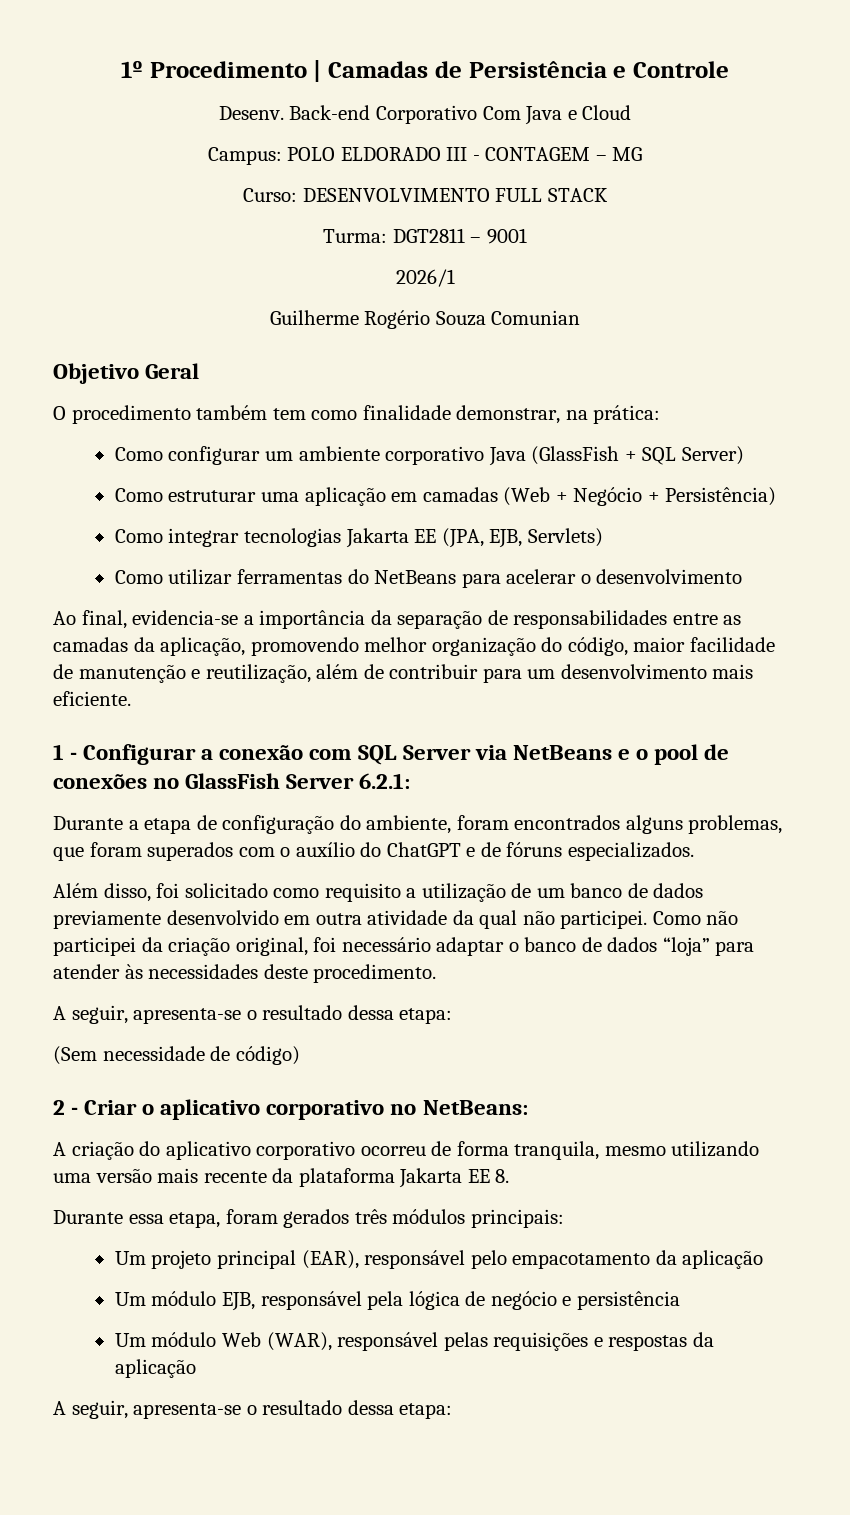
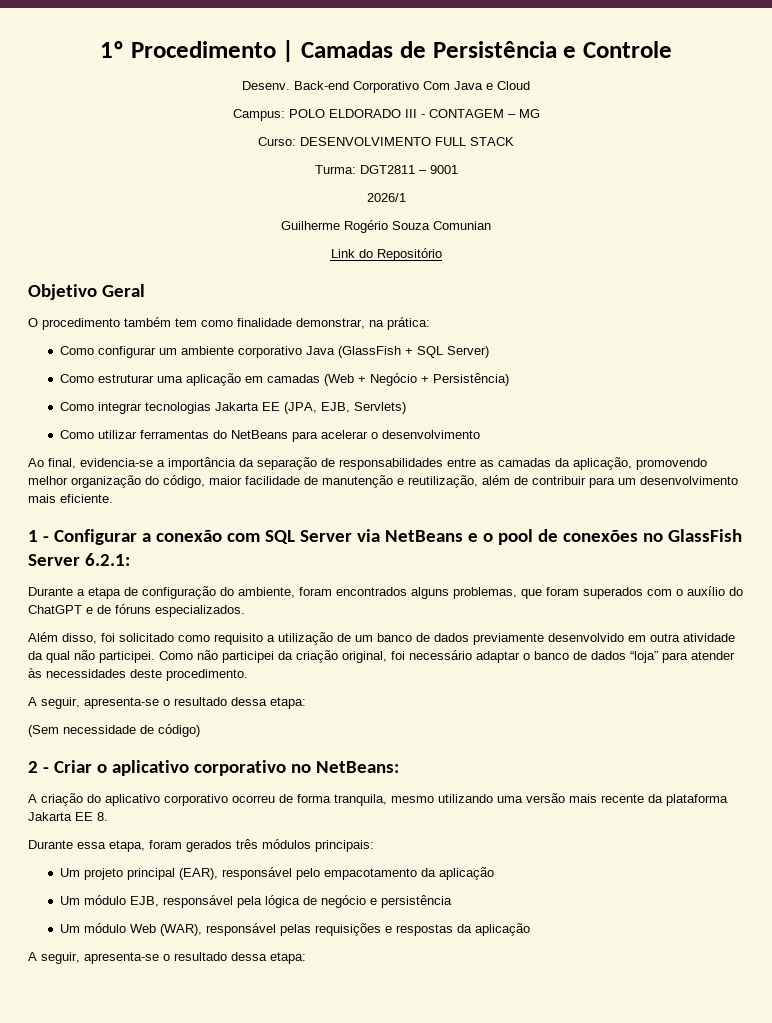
(581, 317) none -> [330,248,442,261] // Link do Repositório

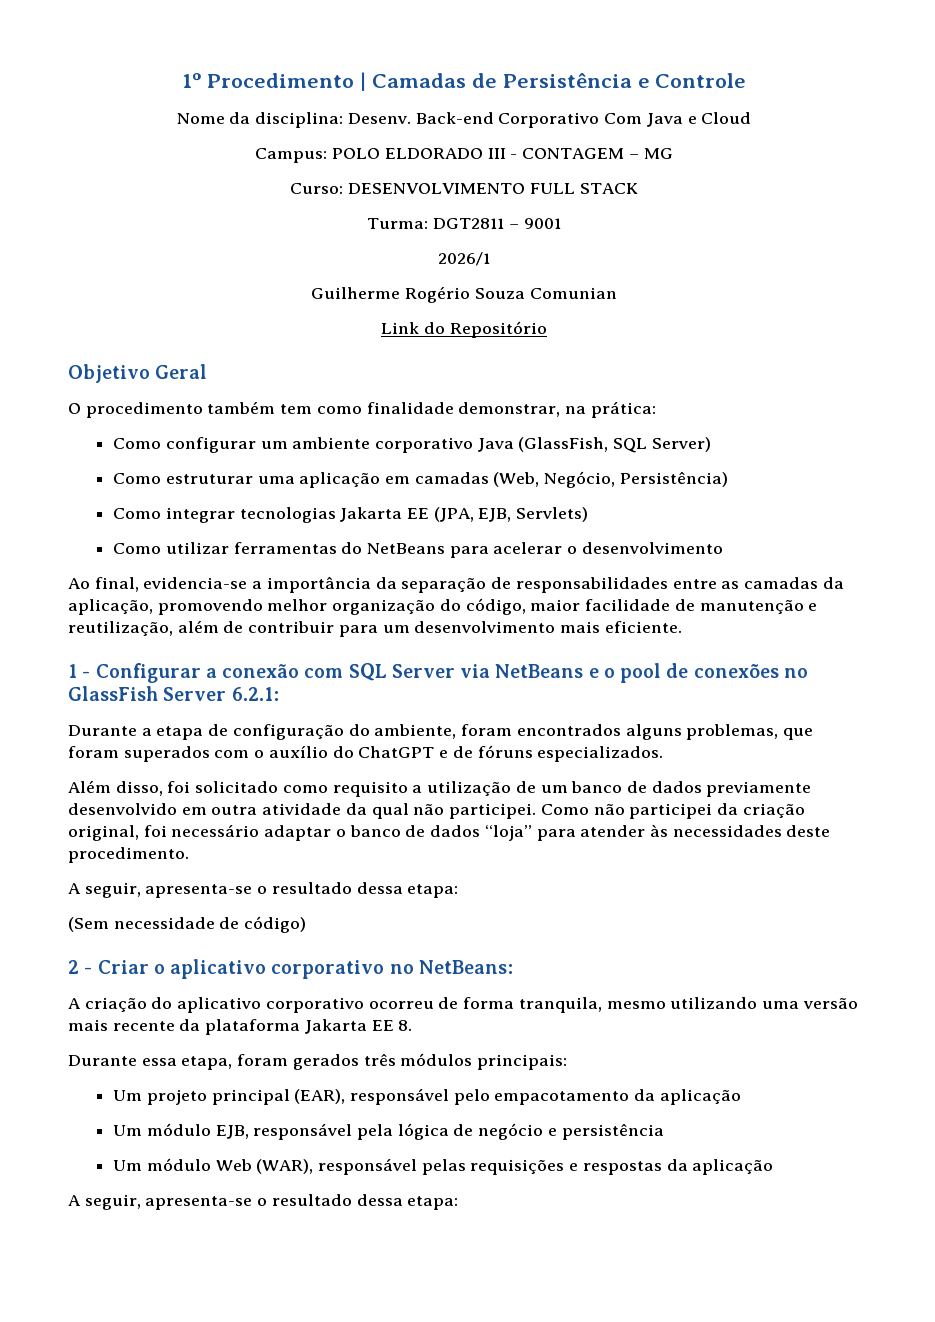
(673, 49) none -> [176,112,344,128] Nome da disciplina:
[337,346,413,358] (GlassFish + -> [518,437,609,452] (GlassFish,
[323,373,429,386] (Web + Negócio + -> [493,471,616,488] (Web, Negócio,

